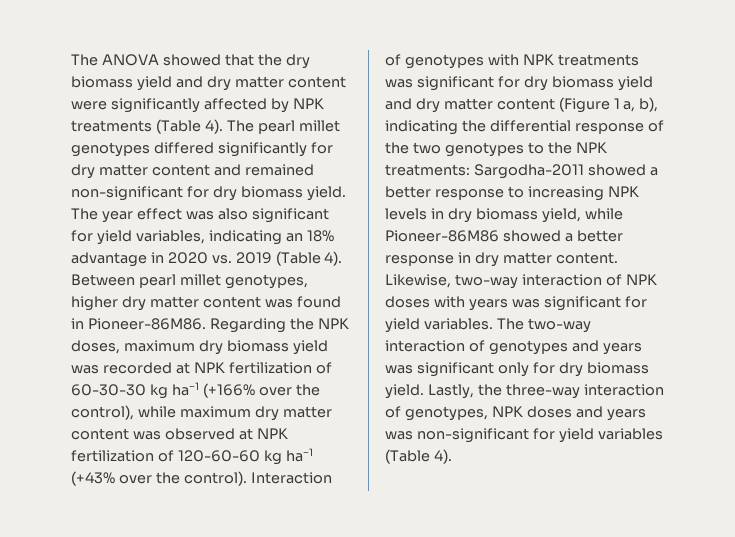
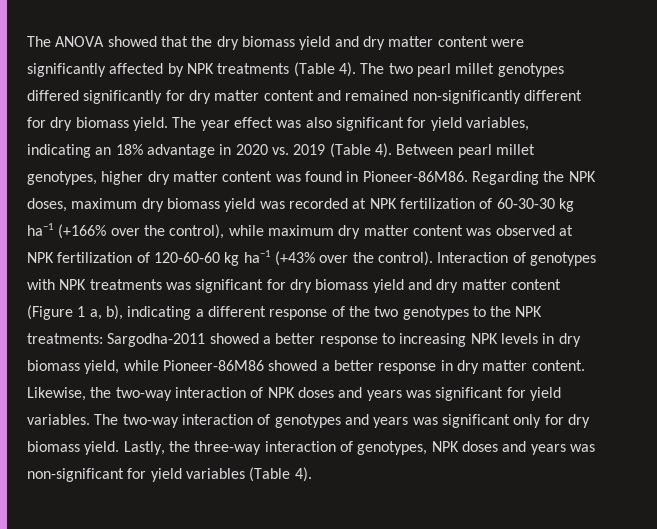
(254, 126) none -> [388,63,413,74] two
[71,186,183,201] non-significant -> [412,90,582,104] non-significantly different
[461,120,571,132] the differential -> [195,306,266,317] a different
(451, 281) none -> [90,387,112,398] the
[433,296,465,308] with -> [338,387,363,398] and

